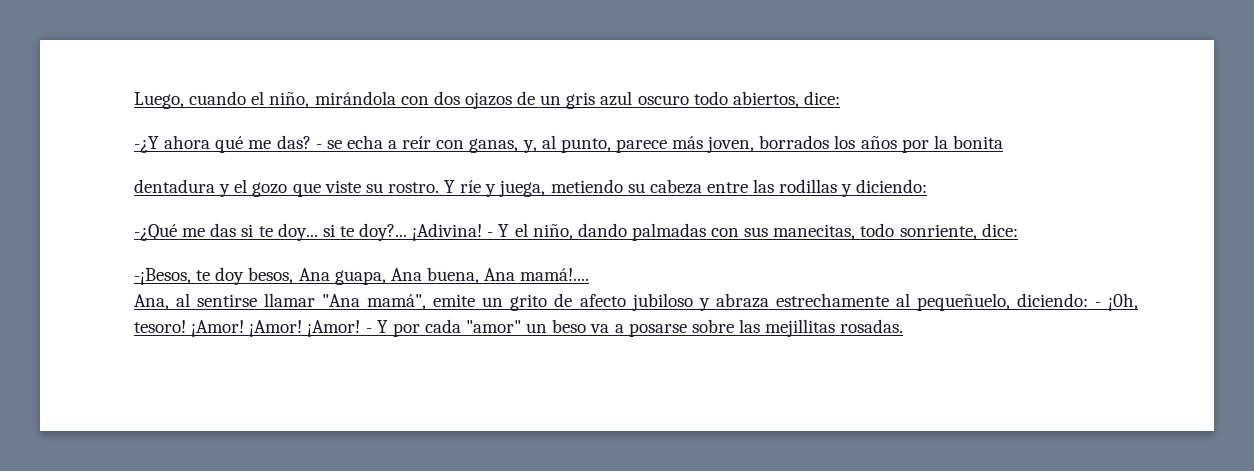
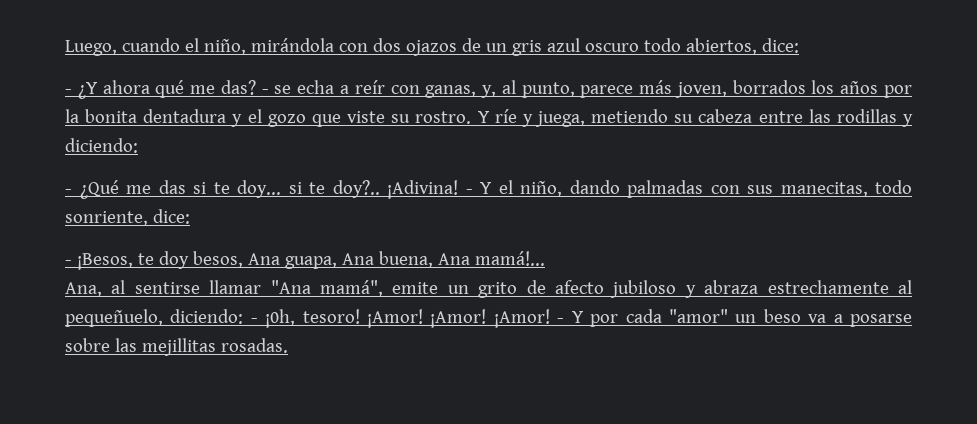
[134,136,159,153] -¿Y -> [65,82,98,99] - ¿Y
(1003, 142) // -> (138, 116) none
[134,224,177,241] -¿Qué -> [65,180,119,199] - ¿Qué
[359,223,408,241] doy?... -> [332,180,380,198] doy?..
[134,268,191,285] -¡Besos, -> [65,253,133,270] - ¡Besos,
[520,268,590,281] mamá!.... -> [474,251,545,266] mamá!...

